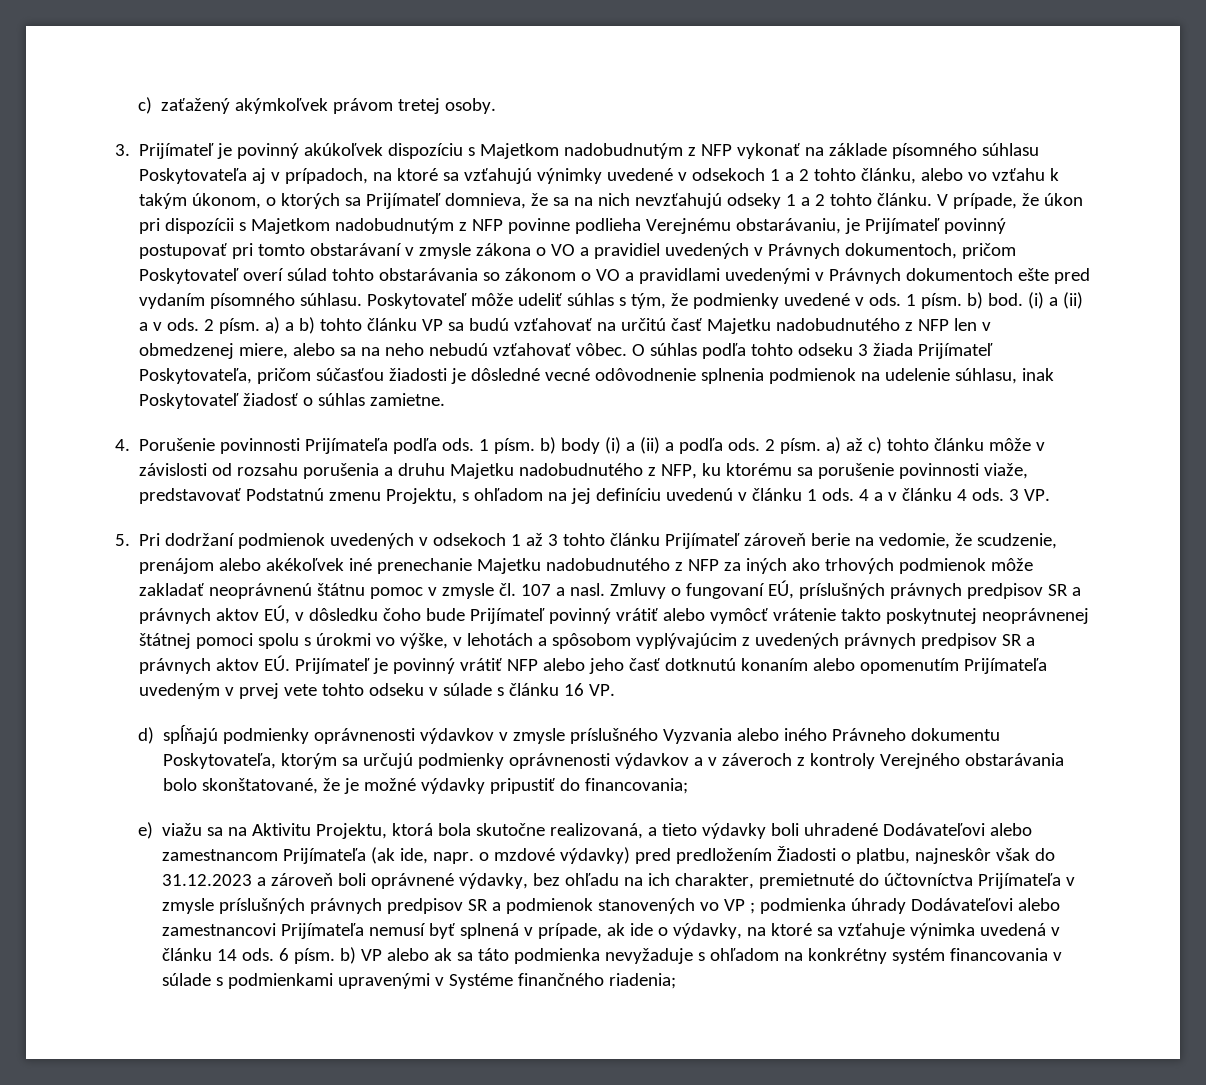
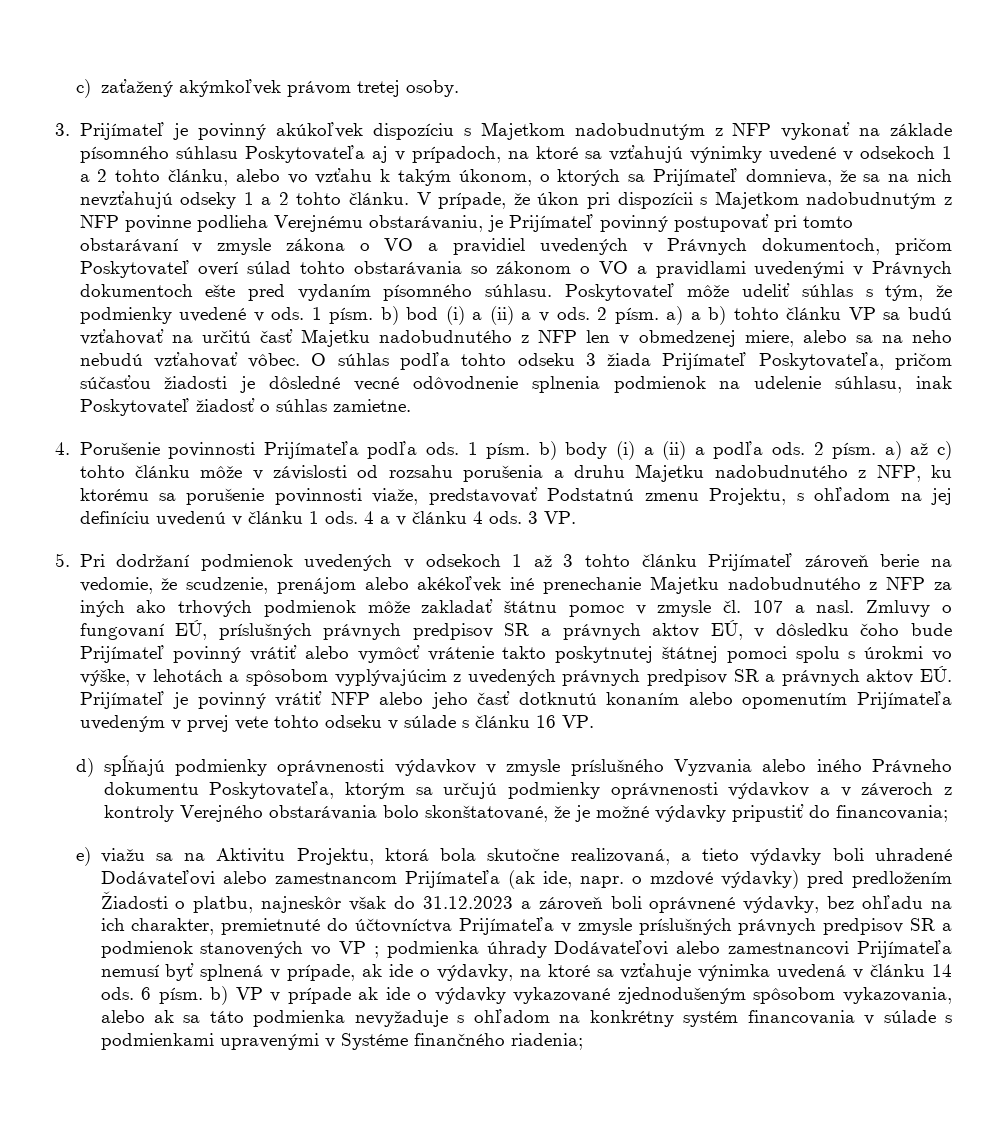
[988,293,1024,306] bod. -> [406,307,439,320] bod
[209,583,313,599] neoprávnenú -> (494, 606) none
[982,608,1090,624] neoprávnenej -> (654, 654) none
(383, 955) none -> [270,987,952,1004] v prípade ak ide o výdavky vykazované zjednodušeným spôsobom vykazovania,

